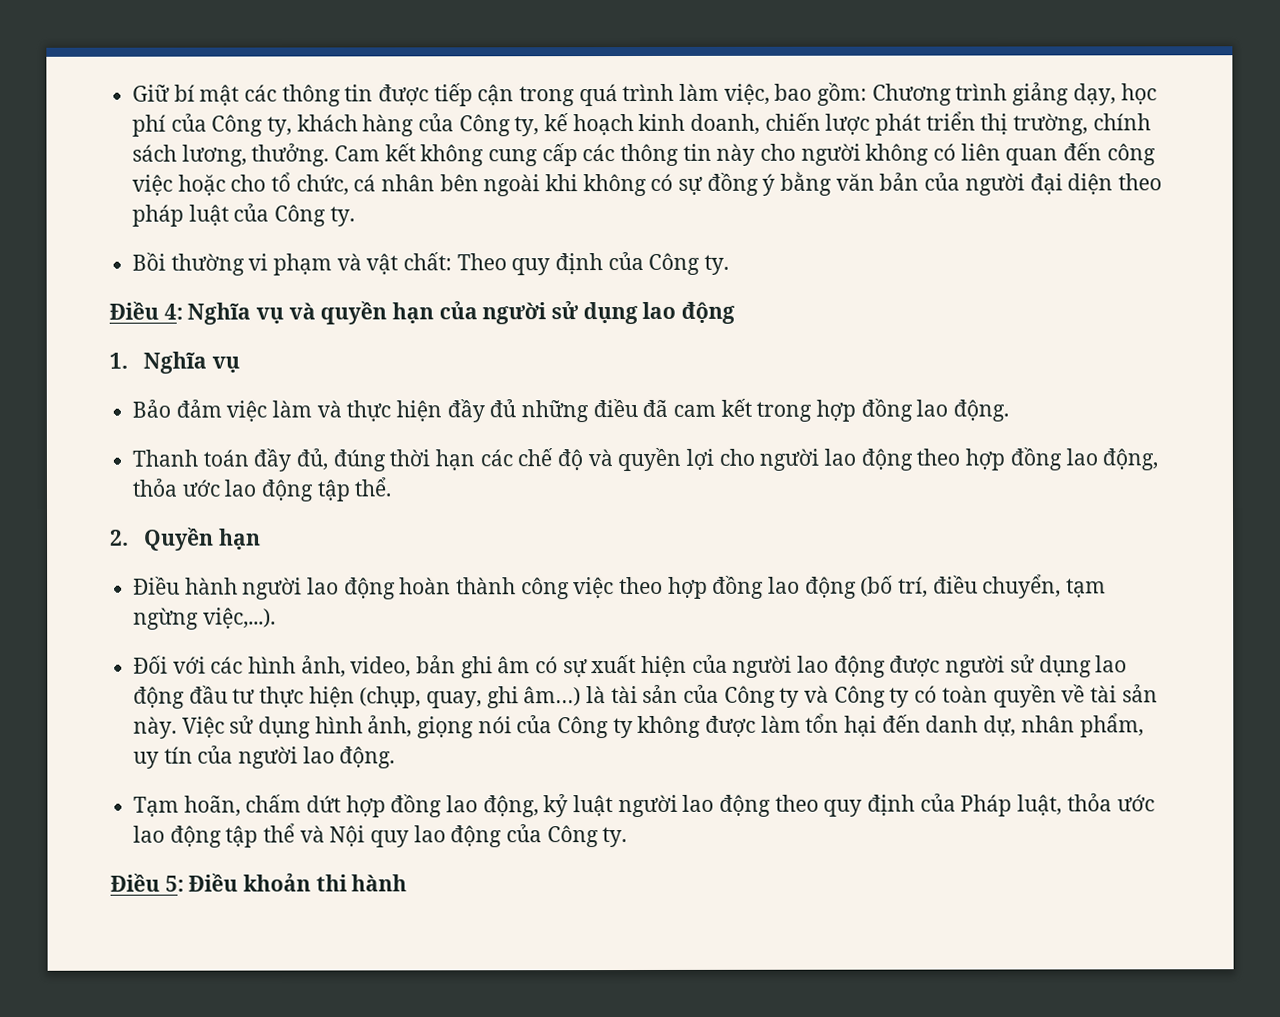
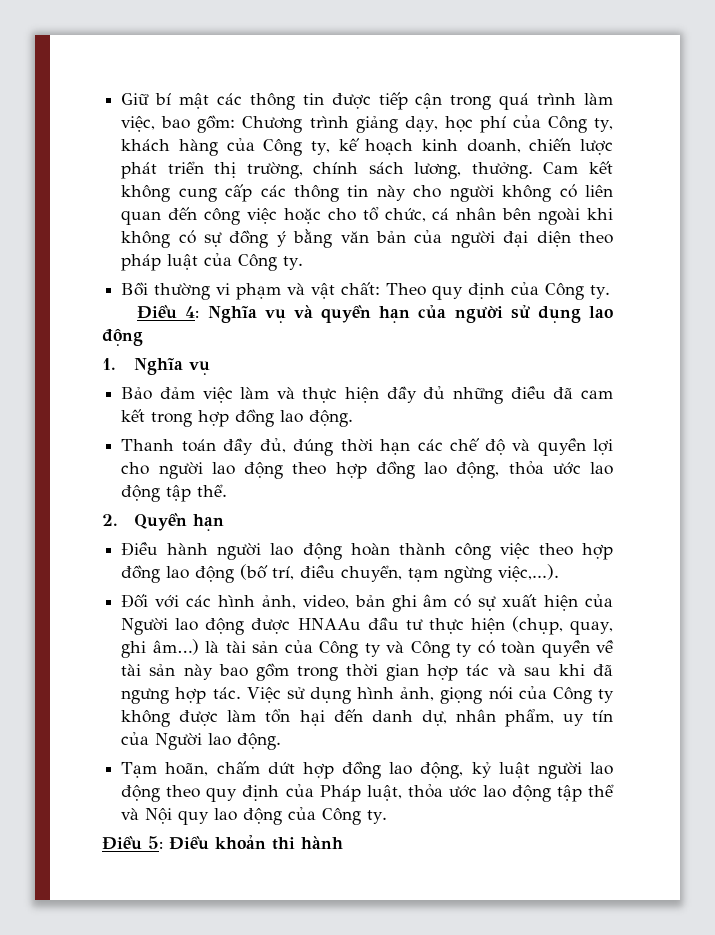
[732,655,793,678] người -> [121,618,169,635] Người
[945,654,1128,678] [133,686,186,709] người sử dụng lao động -> [297,618,361,630] HNAAu
[133,716,178,739] này. -> [183,663,613,681] [121,687,241,704] này bao gồm trong thời gian hợp tác và sau khi đã ngưng hợp tác.
[238,746,299,769] người -> [155,733,203,750] Người

